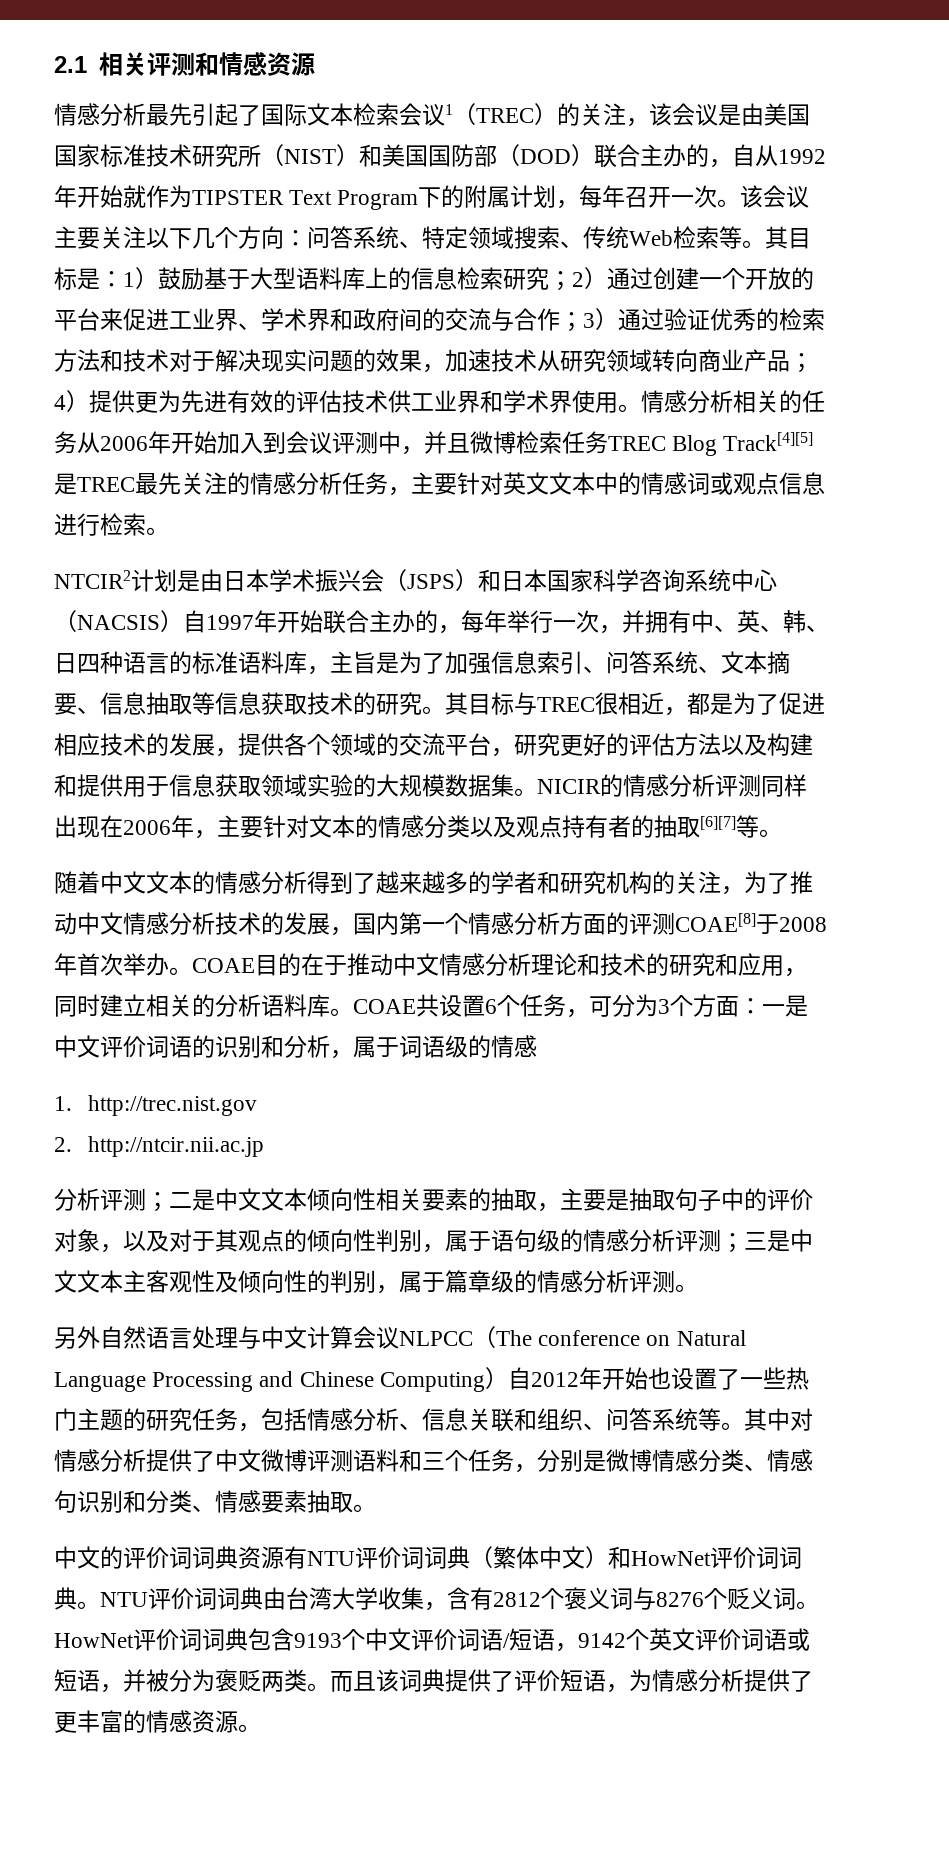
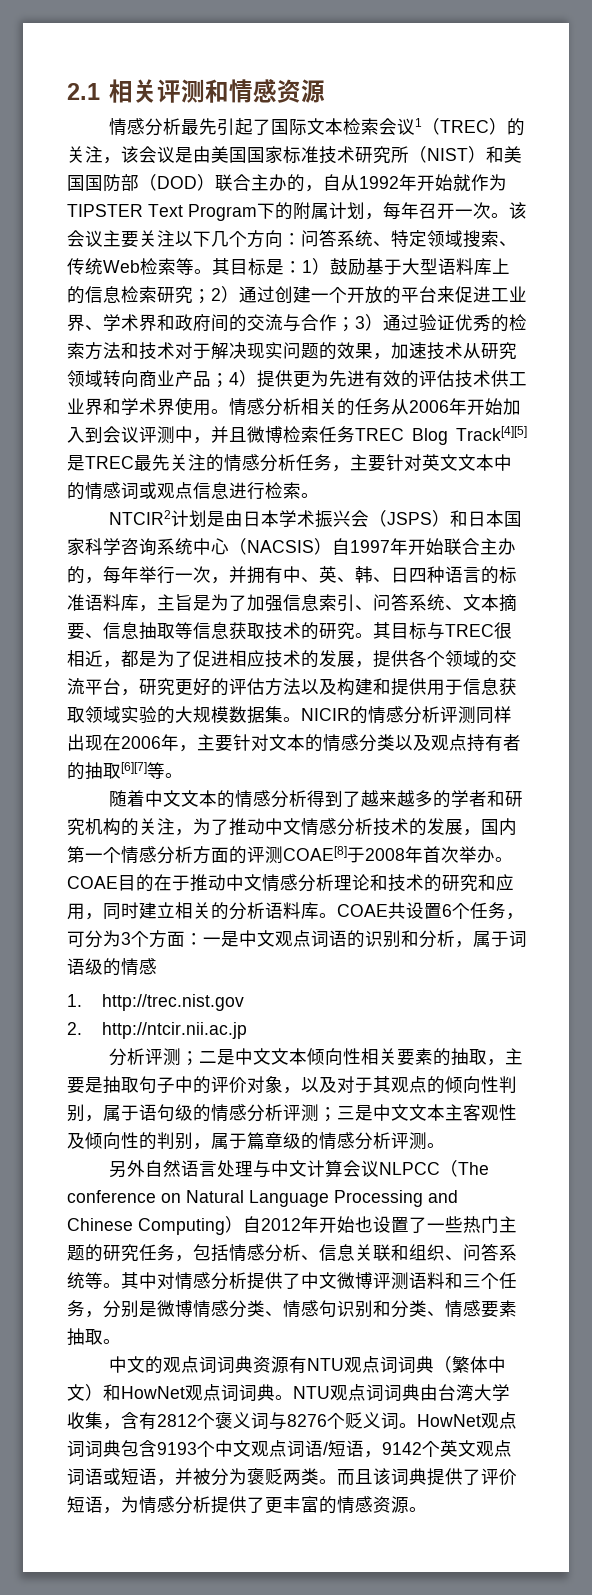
[100,1036,146,1058] 评价 -> [275,930,311,947] 观点
[123,1547,169,1569] 评价 -> [162,1356,199,1373] 观点
[355,1547,401,1569] 评价 -> [343,1356,380,1373] 观点
[710,1547,756,1569] 评价 -> [185,1384,221,1401] 观点
[148,1588,194,1610] 评价 -> [330,1384,366,1401] 观点
[133,1629,179,1651] 评价 -> [481,1412,517,1429] 观点
[411,1629,457,1651] 评价 -> [251,1440,287,1457] 观点
[695,1629,741,1651] 评价 -> [476,1440,512,1457] 观点

